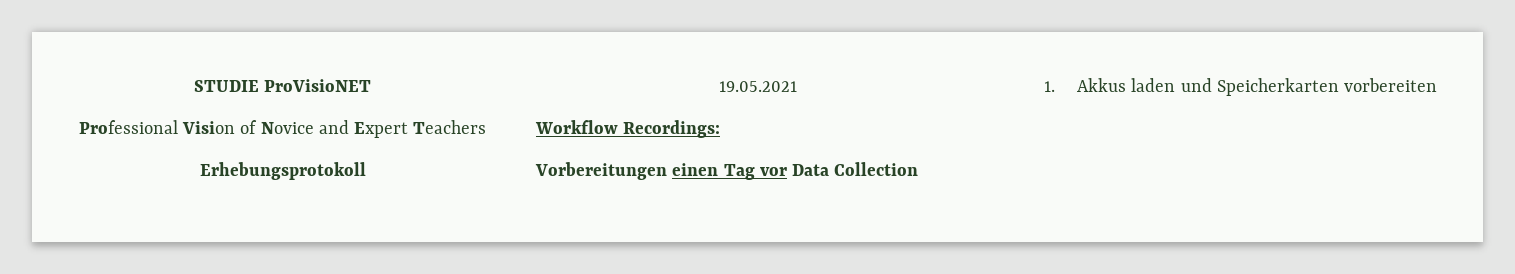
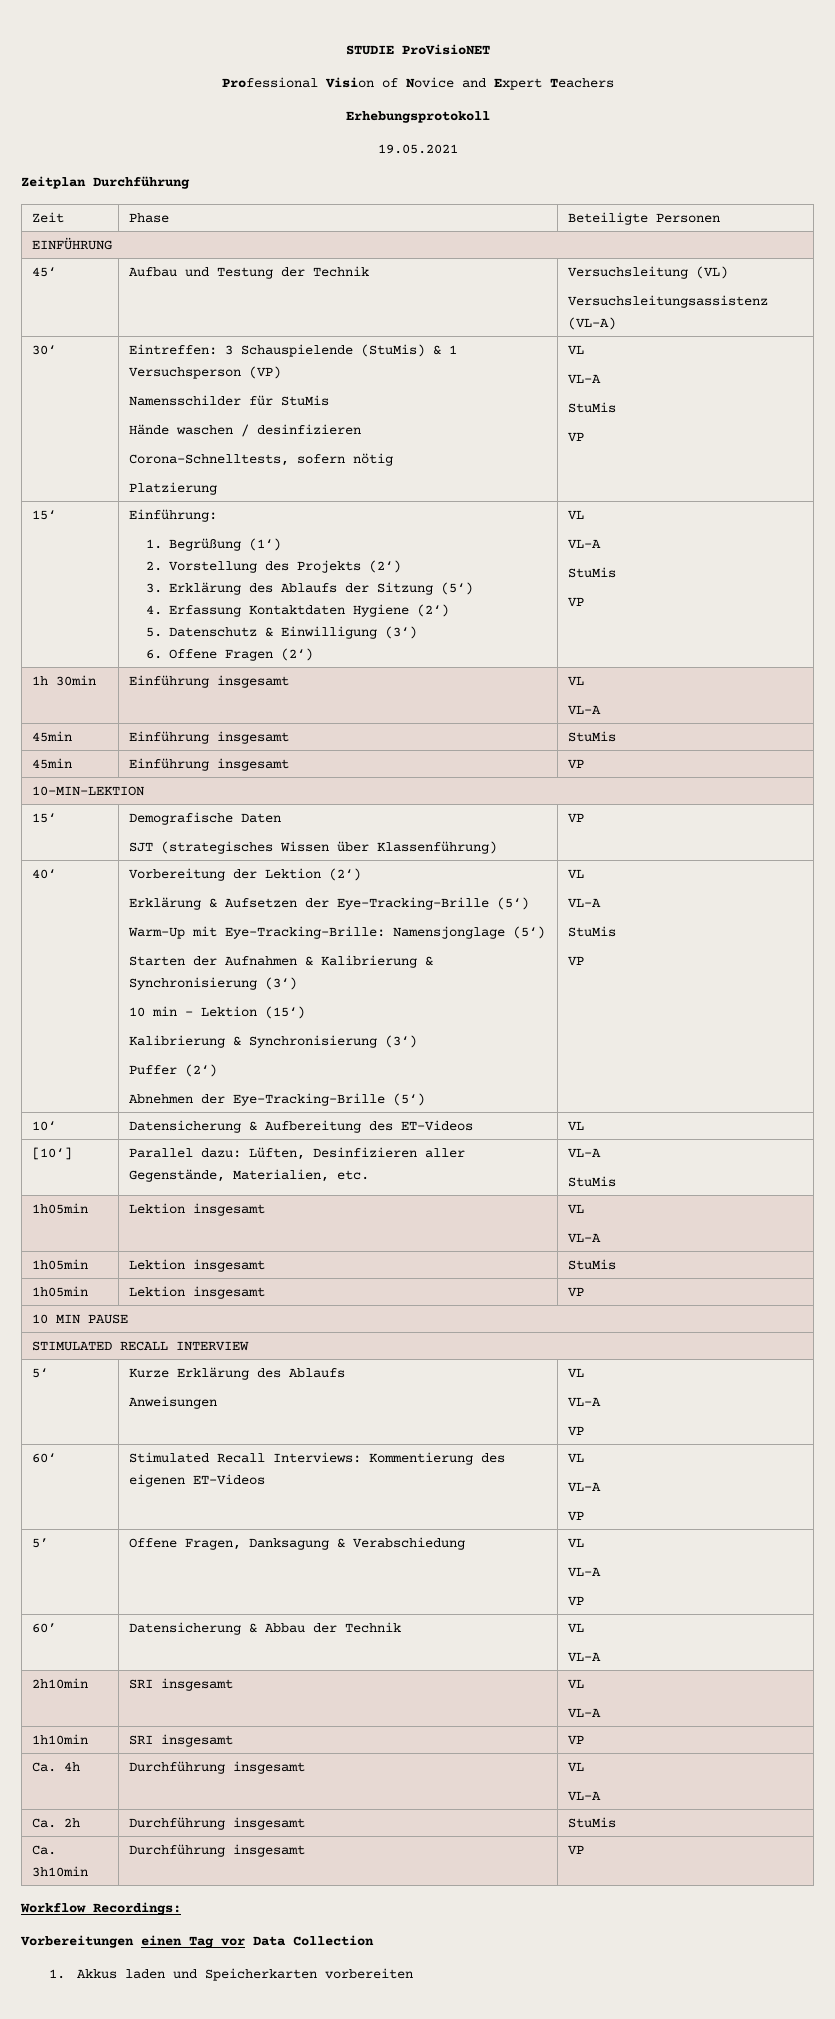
(797, 86) none -> [21,176,190,189] [31,212,64,223] [128,213,169,223] [567,212,720,225] [31,237,112,250] [31,267,56,277] [128,266,369,279] [567,266,728,279] [567,295,768,308] [567,317,616,330] [31,345,56,355] [128,344,457,357] [128,366,281,379] [128,395,329,406] [128,424,361,437] [128,453,393,466] [128,482,217,495] [567,345,584,355] [567,374,601,384] [567,402,616,413] [567,432,584,442] [31,510,56,520] [128,509,217,522] [145,538,281,551] [145,560,401,573] [145,582,473,595] [145,604,449,617] [145,626,417,639] [145,648,313,661] [567,510,584,520] [567,539,601,549] [567,567,616,578] [567,597,584,607] [31,675,96,686] [128,675,289,688] [567,676,584,686] [567,705,601,715] [31,731,72,742] [128,731,289,744] [567,731,616,742] [31,758,72,769] [128,758,289,771] [567,759,584,769] [31,786,144,796] [31,813,56,823] [128,812,281,825] [128,841,497,854] [567,813,584,823] [31,869,56,879] [128,868,361,881] [128,897,529,910] [127,926,545,939] [128,955,433,968] [128,977,297,990] [128,1006,305,1019] [128,1035,417,1048] [128,1064,217,1077] [128,1093,425,1106] [567,869,584,879] [567,898,601,908] [567,926,616,937] [567,956,584,966] [31,1121,56,1131] [128,1120,473,1133] [567,1121,584,1131] [31,1147,72,1160] [128,1147,465,1160] [128,1169,369,1182] [567,1148,601,1158] [567,1176,616,1187] [31,1203,88,1214] [128,1203,265,1216] [567,1204,584,1214] [567,1233,601,1243] [31,1259,88,1270] [128,1259,265,1272] [567,1259,616,1270] [31,1286,88,1297] [128,1286,265,1299] [567,1287,584,1297] [31,1314,128,1324] [31,1341,249,1351] [31,1368,48,1378] [128,1367,345,1380] [128,1396,217,1409] [567,1368,584,1378] [567,1397,601,1407] [567,1426,584,1436] [31,1453,56,1463] [128,1452,505,1465] [128,1474,265,1487] [567,1453,584,1463] [567,1482,601,1492] [567,1511,584,1521] [31,1538,48,1548] [128,1537,465,1550] [567,1538,584,1548] [567,1567,601,1577] [567,1596,584,1606] [31,1623,56,1633] [128,1622,401,1635] [567,1623,584,1633] [567,1652,601,1662] [31,1678,88,1689] [128,1678,233,1691] [567,1679,584,1689] [567,1708,601,1718] [31,1734,88,1745] [128,1734,233,1747] [567,1735,584,1745] [31,1762,80,1772] [128,1761,305,1774] [567,1762,584,1772] [567,1791,601,1801] [31,1818,80,1828] [128,1817,305,1830] [567,1817,616,1828] [31,1845,56,1855] [31,1866,88,1877] [128,1844,305,1857] [567,1845,584,1855] // Zeitplan Durchführung // Zeit | Phase | Beteiligte Personen // EINFÜHRUNG // 45‘ | Aufbau und Testung der Technik | Versuchsleitung (VL) // Versuchsleitungsassistenz (VL-A) // 30‘ | Eintreffen: 3 Schauspielende (StuMis) & 1 Versuchsperson (VP) // Namensschilder für StuMis // Hände waschen / desinfizieren // Corona-Schnelltests, sofern nötig // Platzierung | VL // VL-A // StuMis // VP // 15‘ | Einführung: // 1. Begrüßung (1‘) // 2. Vorstellung des Projekts (2‘) // 3. Erklärung des Ablaufs der Sitzung (5‘) // 4. Erfassung Kontaktdaten Hygiene (2‘) // 5. Datenschutz & Einwilligung (3‘) // 6. Offene Fragen (2‘) | VL // VL-A // StuMis // VP // 1h 30min | Einführung insgesamt | VL // VL-A // 45min | Einführung insgesamt | StuMis // 45min | Einführung insgesamt | VP // 10-MIN-LEKTION // 15‘ | Demografische Daten // SJT (strategisches Wissen über Klassenführung) | VP // 40‘ | Vorbereitung der Lektion (2‘) // Erklärung & Aufsetzen der Eye-Tracking-Brille (5‘) // Warm-Up mit Eye-Tracking-Brille: Namensjonglage (5‘) // Starten der Aufnahmen & Kalibrierung & Synchronisierung (3‘) // 10 min – Lektion (15‘) // Kalibrierung & Synchronisierung (3‘) // Puffer (2‘) // Abnehmen der Eye-Tracking-Brille (5‘) | VL // VL-A // StuMis // VP // 10‘ | Datensicherung & Aufbereitung des ET-Videos | VL // [10‘] | Parallel dazu: Lüften, Desinfizieren aller Gegenstände, Materialien, etc. | VL-A // StuMis // 1h05min | Lektion insgesamt | VL // VL-A // 1h05min | Lektion insgesamt | StuMis // 1h05min | Lektion insgesamt | VP // 10 MIN PAUSE // STIMULATED RECALL INTERVIEW // 5‘ | Kurze Erklärung des Ablaufs // Anweisungen | VL // VL-A // VP // 60‘ | Stimulated Recall Interviews: Kommentierung des eigenen ET-Videos | VL // VL-A // VP // 5’ | Offene Fragen, Danksagung & Verabschiedung | VL // VL-A // VP // 60’ | Datensicherung & Abbau der Technik | VL // VL-A // 2h10min | SRI insgesamt | VL // VL-A // 1h10min | SRI insgesamt | VP // Ca. 4h | Durchführung insgesamt | VL // VL-A // Ca. 2h | Durchführung insgesamt | StuMis // Ca. 3h10min | Durchführung insgesamt | VP

